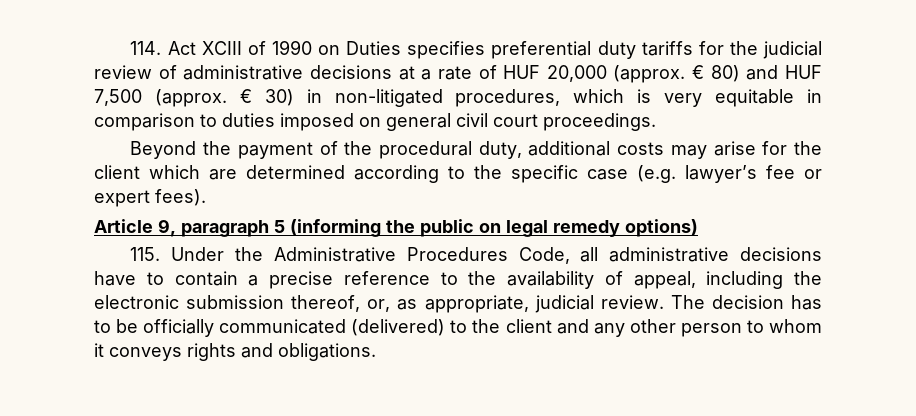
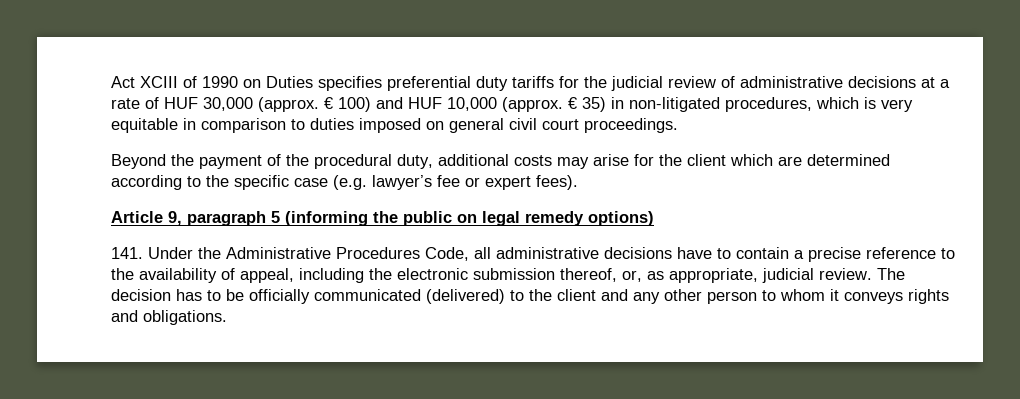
[130,41,162,55] 114. -> (111, 82) none
[546,65,740,83] 20,000 (approx. € 80) -> [203,97,371,112] 30,000 (approx. € 100)
[94,89,294,107] 7,500 (approx. € 30) -> [447,97,606,112] 10,000 (approx. € 35)
[130,247,161,261] 115. -> [111,247,143,259] 141.

